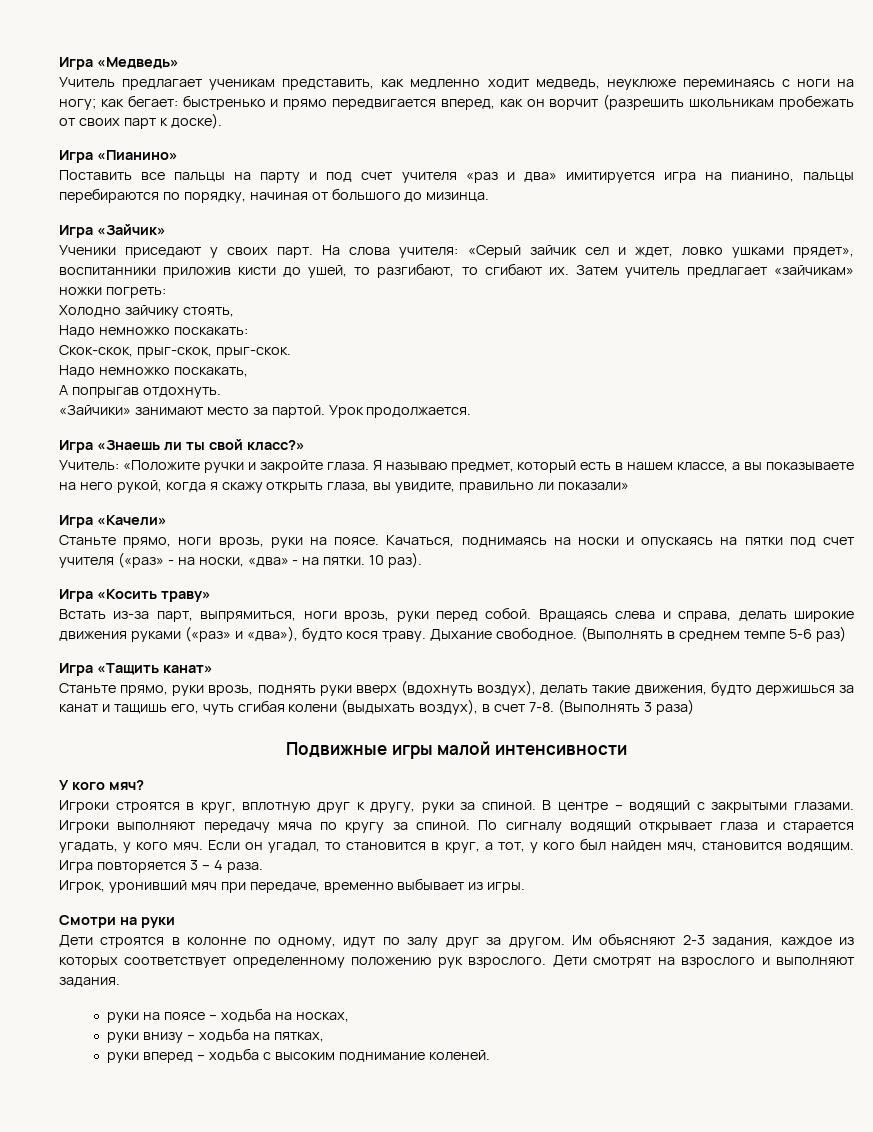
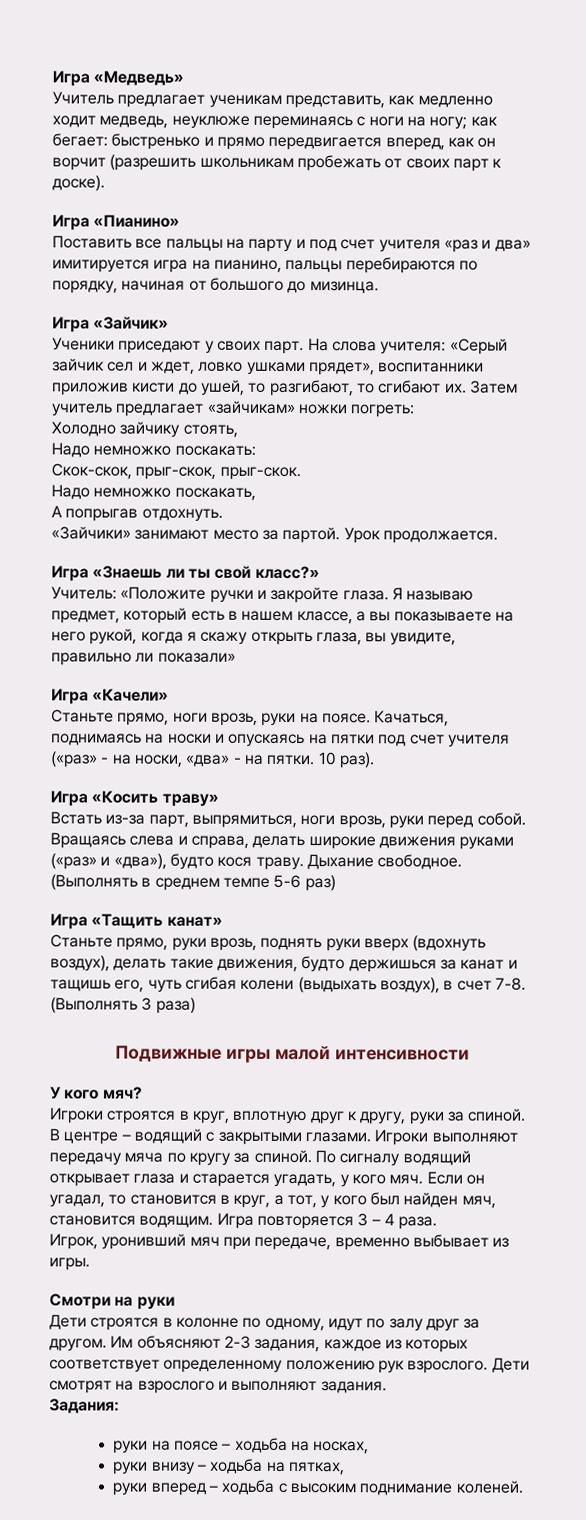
(120, 982) none -> [49,1398,120,1414] // Задания:

